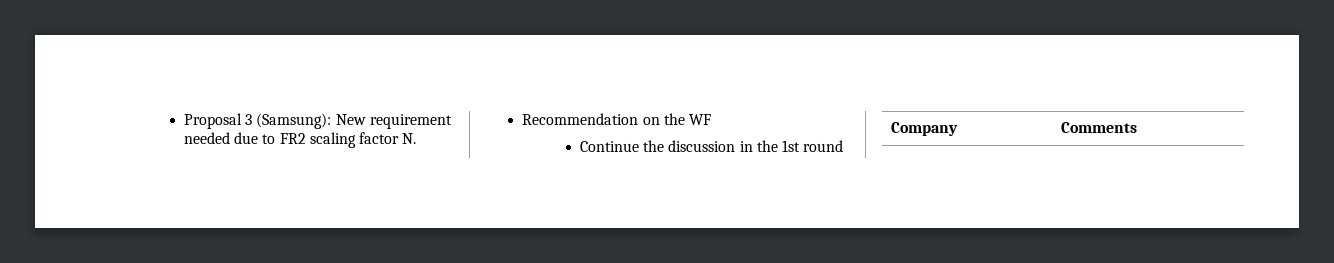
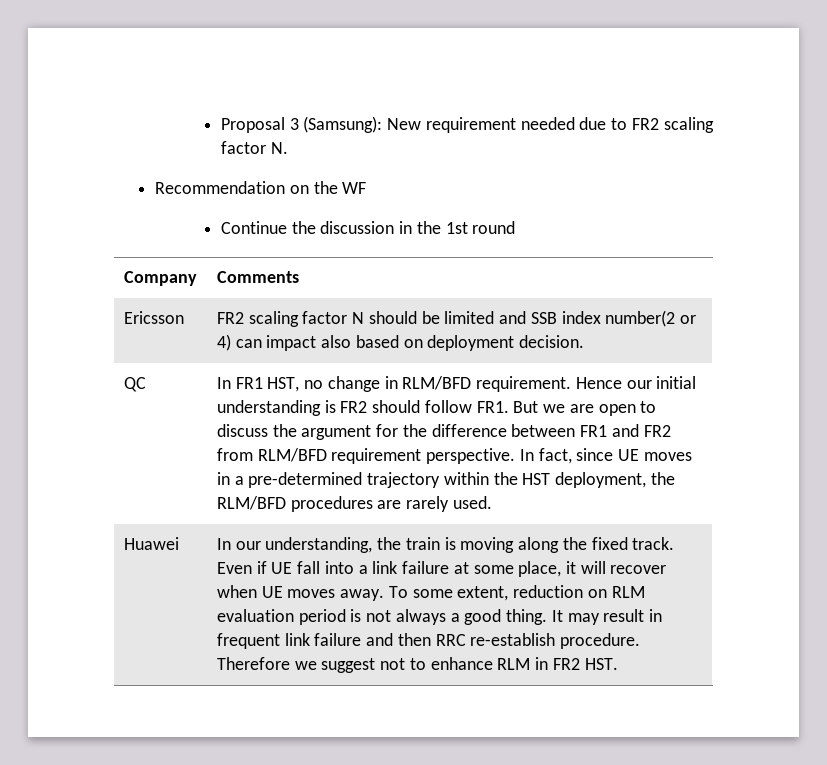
(1137, 127) none -> [123,311,184,324] [216,310,696,327] [216,334,585,351] [123,377,146,392] [216,376,697,392] [216,400,657,416] [216,424,671,440] [216,448,692,464] [216,472,675,488] [216,496,492,512] [123,537,179,550] [216,537,675,553] [216,561,667,577] [216,585,645,601] [216,609,662,625] [216,633,641,649] [216,657,618,673] // Ericsson | FR2 scaling factor N should be limited and SSB index number(2 or 4) can impact also based on deployment decision. // QC | In FR1 HST, no change in RLM/BFD requirement. Hence our initial understanding is FR2 should follow FR1. But we are open to discuss the argument for the difference between FR1 and FR2 from RLM/BFD requirement perspective. In fact, since UE moves in a pre-determined trajectory within the HST deployment, the RLM/BFD procedures are rarely used. // Huawei | In our understanding, the train is moving along the fixed track. Even if UE fall into a link failure at some place, it will recover when UE moves away. To some extent, reduction on RLM evaluation period is not always a good thing. It may result in frequent link failure and then RRC re-establish procedure. Therefore we suggest not to enhance RLM in FR2 HST.

